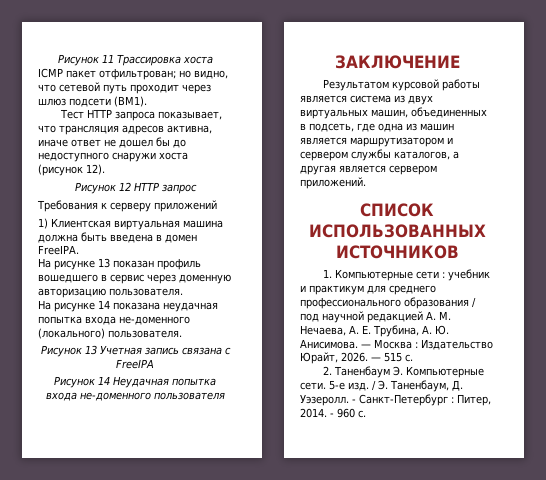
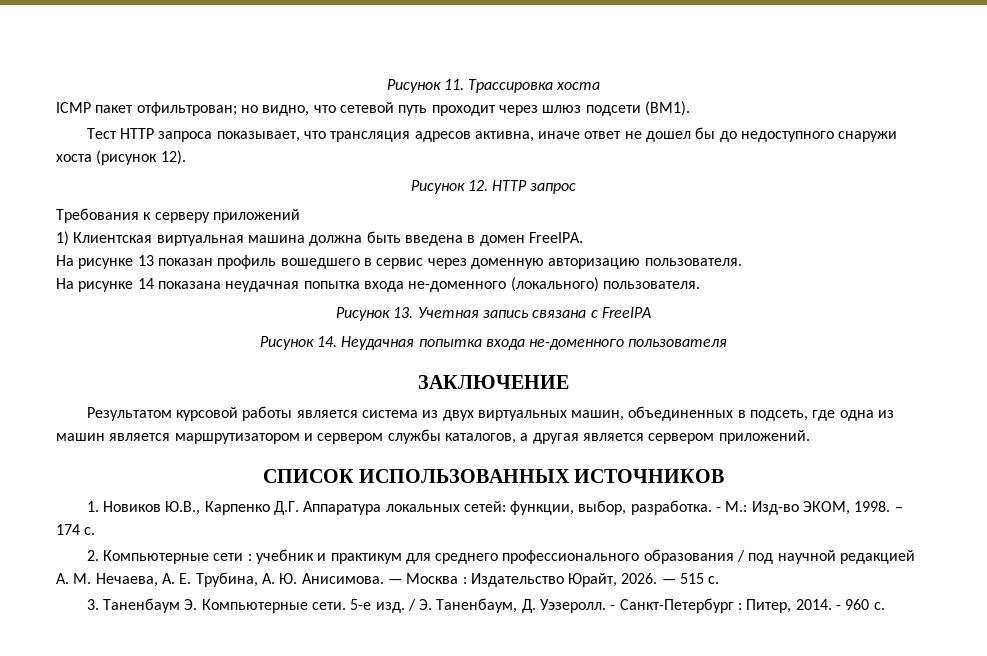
[57,54,114,66] Рисунок 11 -> [386,79,464,93] Рисунок 11.
[118,182,131,191] 12 -> [467,180,488,191] 12.
[84,345,97,355] 13 -> [393,307,414,318] 13.
[98,376,110,385] 14 -> [316,336,337,347] 14.
(333, 273) none -> [102,500,903,515] [56,524,96,535] [86,550,99,561] Новиков Ю.В., Карпенко Д.Г. Аппаратура локальных сетей: функции, выбор, разработка. - М.: Изд-во ЭКОМ, 1998. – 174 с. // 2.
[323,366,333,375] 2. -> [86,599,99,610] 3.

